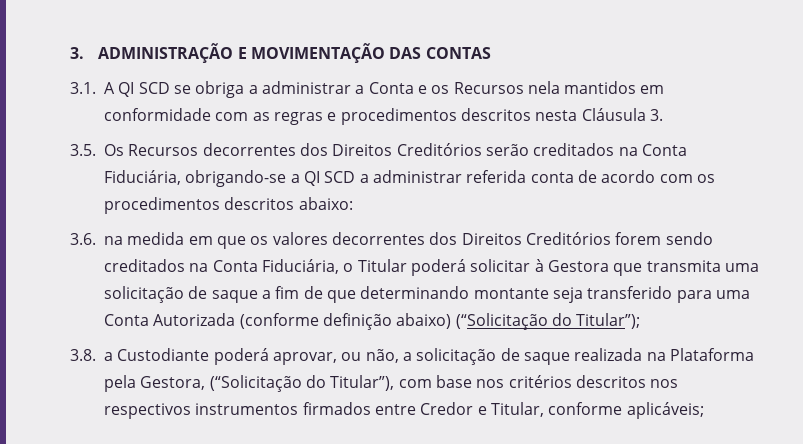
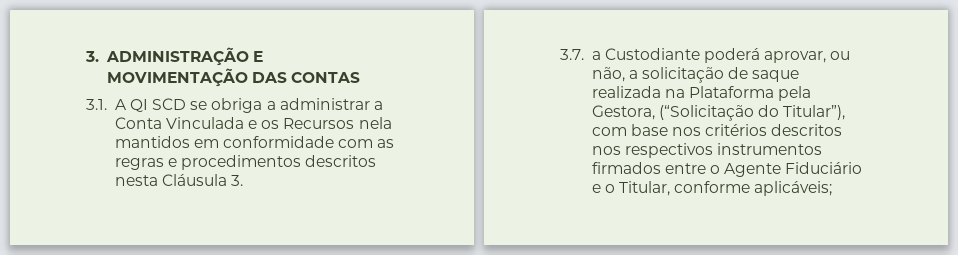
(414, 88) none -> [165,117,244,129] Vinculada
[70,143,687,156] [104,170,715,187] [104,197,353,214] [70,232,713,249] [104,259,759,276] [104,286,750,303] [104,313,641,330] [70,349,96,361] 3.5. Os Recursos decorrentes dos Direitos Creditórios serão creditados na Conta Fiduciária, obrigando-se a QI SCD a administrar referida conta de acordo com os procedimentos descritos abaixo: // 3.6. na medida em que os valores decorrentes dos Direitos Creditórios forem sendo creditados na Conta Fiduciária, o Titular poderá solicitar à Gestora que transmita uma solicitação de saque a fim de que determinando montante seja transferido para uma Conta Autorizada (conforme definição abaixo) (“Solicitação do Titular”); // 3.8. -> [560,49,584,60] 3.7.
[420,402,487,415] Credor e -> [710,162,863,177] [591,184,615,193] o Agente Fiduciário e o

